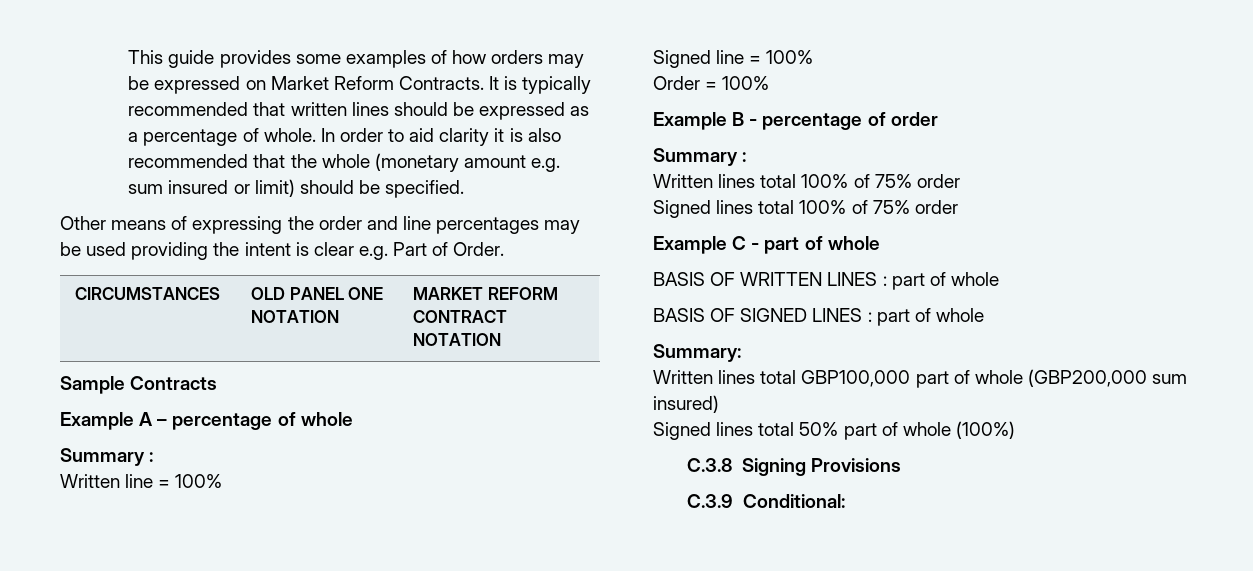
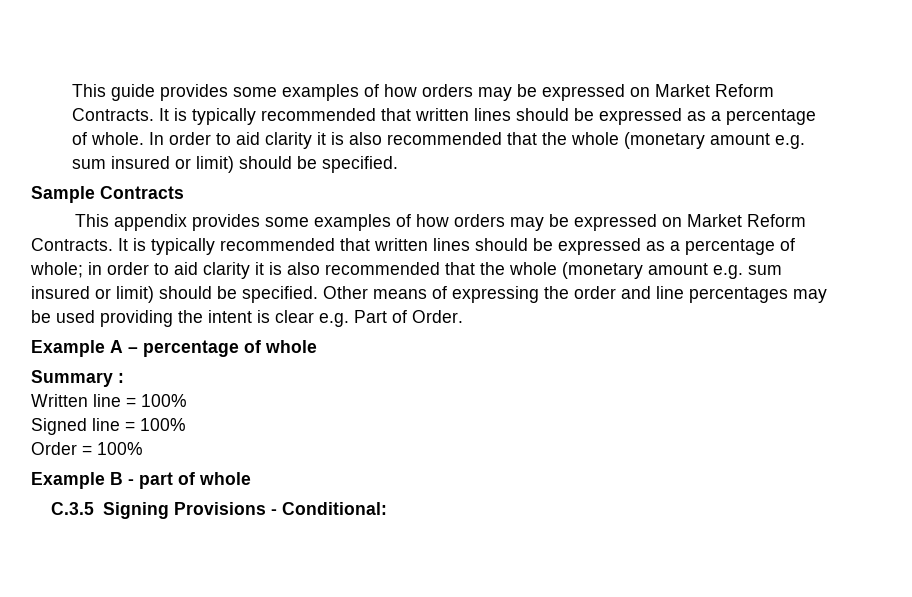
(465, 189) none -> [31,186,184,203] [74,214,806,231] [31,238,795,255] [30,262,782,279] [31,286,318,303] Sample Contracts // This appendix provides some examples of how orders may be expressed on Market Reform Contracts. It is typically recommended that written lines should be expressed as a percentage of whole; in order to aid clarity it is also recommended that the whole (monetary amount e.g. sum insured or limit) should be specified.
[75,287,221,300] [251,287,384,300] [251,310,340,323] [413,287,558,300] [413,310,508,323] [413,333,502,346] [60,376,218,394] // CIRCUMSTANCES | OLD PANEL ONE NOTATION | MARKET REFORM CONTRACT NOTATION // Sample Contracts -> (463, 316) none
[762,112,938,130] [653,148,747,166] [653,174,960,188] [653,200,958,218] [653,236,880,254] [653,272,999,290] [653,308,984,326] [653,344,741,362] [653,369,1188,388] [653,395,719,413] [653,421,1015,440] [687,458,733,472] percentage of order // Summary : // Written lines total 100% of 75% order // Signed lines total 100% of 75% order // Example C - part of whole // BASIS OF WRITTEN LINES : part of whole // BASIS OF SIGNED LINES : part of whole // Summary: // Written lines total GBP100,000 part of whole (GBP200,000 sum insured) // Signed lines total 50% part of whole (100%) // C.3.8 -> [139,472,251,489] [51,502,95,515] part of whole // C.3.5
[687,494,734,508] // C.3.9 -> [270,509,277,515] -

